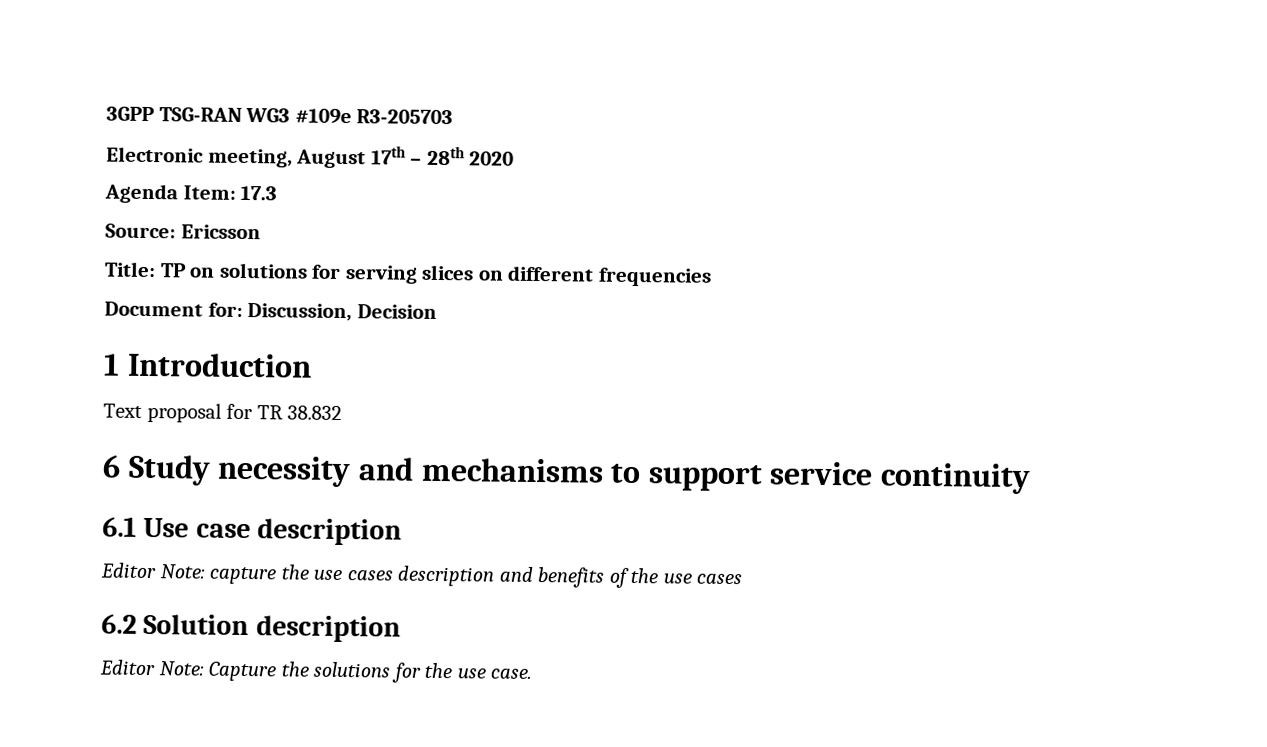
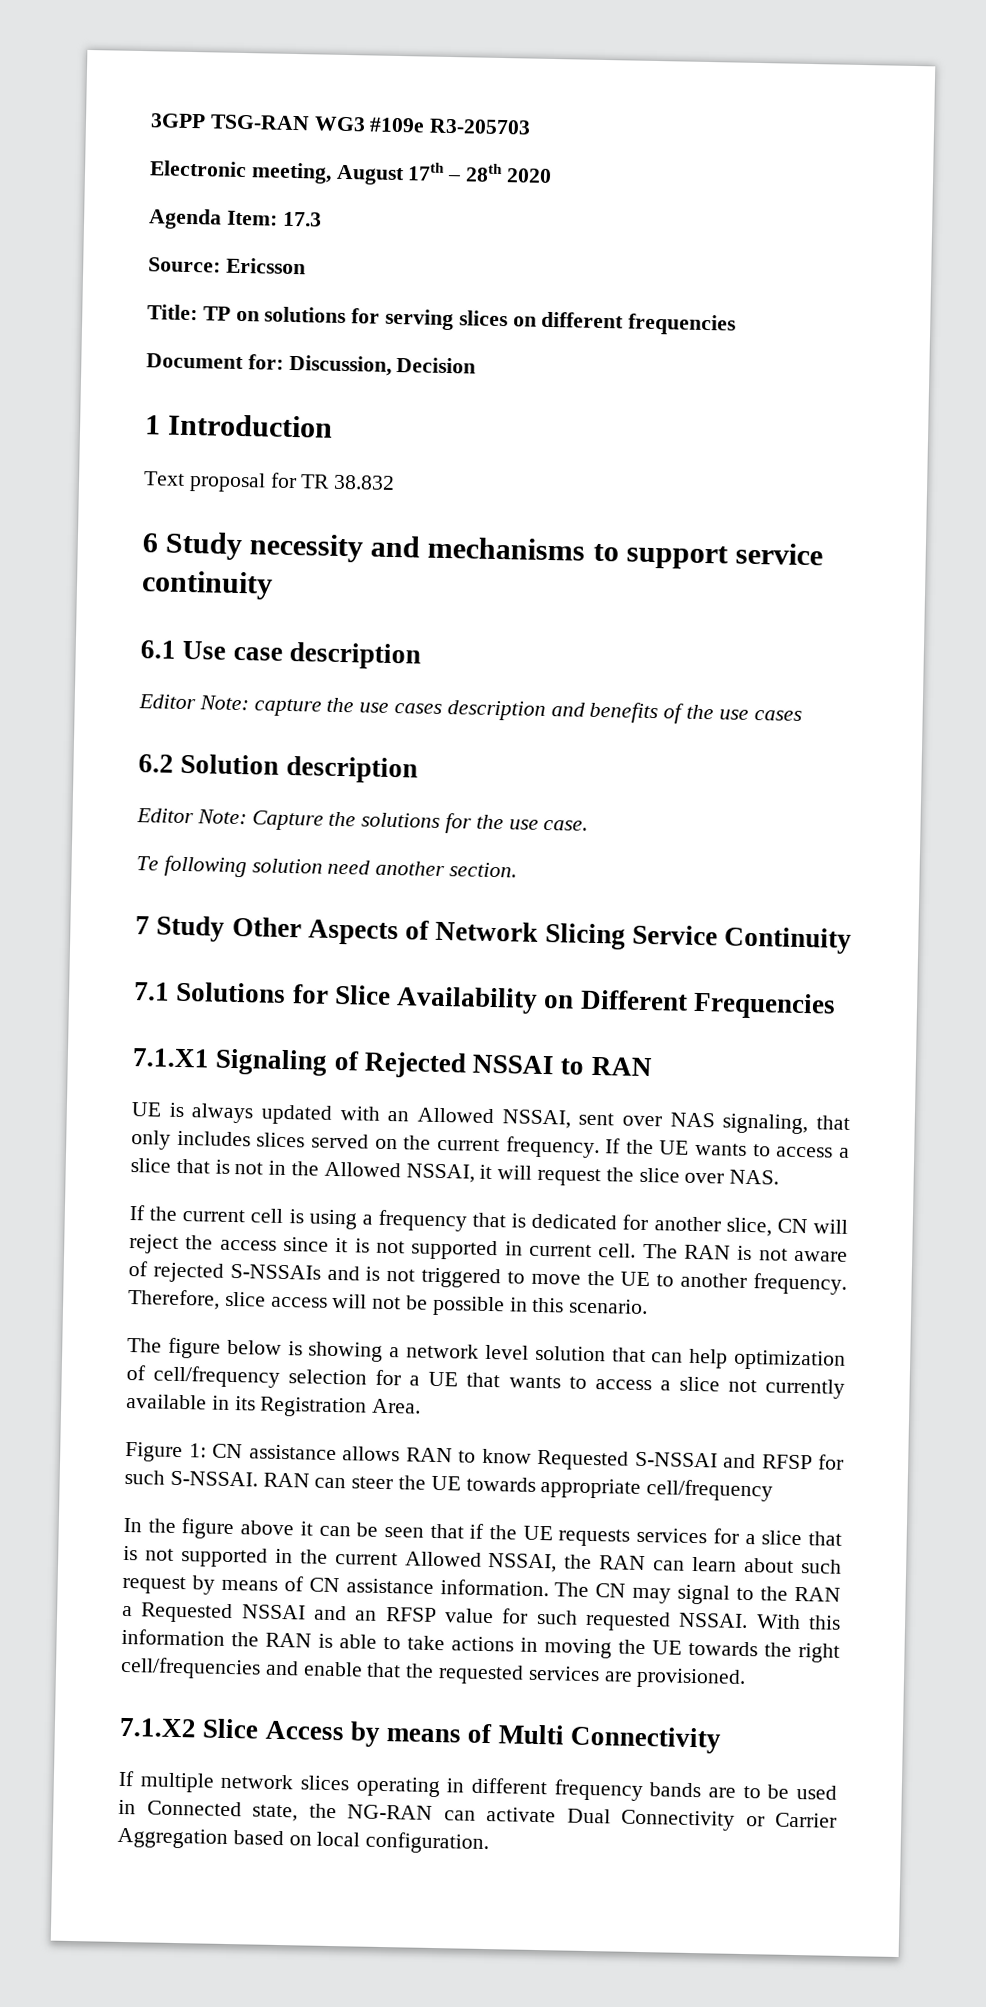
(533, 673) none -> [136,855,518,878] [135,915,853,954] [133,981,837,1020] [132,1048,652,1079] [131,1102,850,1135] [131,1130,850,1159] [130,1158,780,1187] [129,1205,848,1237] [129,1234,849,1262] [128,1260,847,1295] [128,1288,649,1317] [127,1337,846,1371] [126,1364,846,1399] [126,1393,422,1418] [125,1441,844,1471] [124,1469,774,1502] [123,1517,842,1547] [123,1545,842,1574] [122,1575,841,1605] [122,1602,841,1632] [121,1628,840,1663] [120,1656,747,1690] [119,1717,722,1754] [118,1770,837,1802] [118,1799,837,1831] [117,1827,490,1855] // Te following solution need another section. // 7 Study Other Aspects of Network Slicing Service Continuity // 7.1 Solutions for Slice Availability on Different Frequencies // 7.1.X1 Signaling of Rejected NSSAI to RAN // UE is always updated with an Allowed NSSAI, sent over NAS signaling, that only includes slices served on the current frequency. If the UE wants to access a slice that is not in the Allowed NSSAI, it will request the slice over NAS. // If the current cell is using a frequency that is dedicated for another slice, CN will reject the access since it is not supported in current cell. The RAN is not aware of rejected S-NSSAIs and is not triggered to move the UE to another frequency. Therefore, slice access will not be possible in this scenario. // The figure below is showing a network level solution that can help optimization of cell/frequency selection for a UE that wants to access a slice not currently available in its Registration Area. // Figure 1: CN assistance allows RAN to know Requested S-NSSAI and RFSP for such S-NSSAI. RAN can steer the UE towards appropriate cell/frequency // In the figure above it can be seen that if the UE requests services for a slice that is not supported in the current Allowed NSSAI, the RAN can learn about such request by means of CN assistance information. The CN may signal to the RAN a Requested NSSAI and an RFSP value for such requested NSSAI. With this information the RAN is able to take actions in moving the UE towards the right cell/frequencies and enable that the requested services are provisioned. // 7.1.X2 Slice Access by means of Multi Connectivity // If multiple network slices operating in different frequency bands are to be used in Connected state, the NG-RAN can activate Dual Connectivity or Carrier Aggregation based on local configuration.

